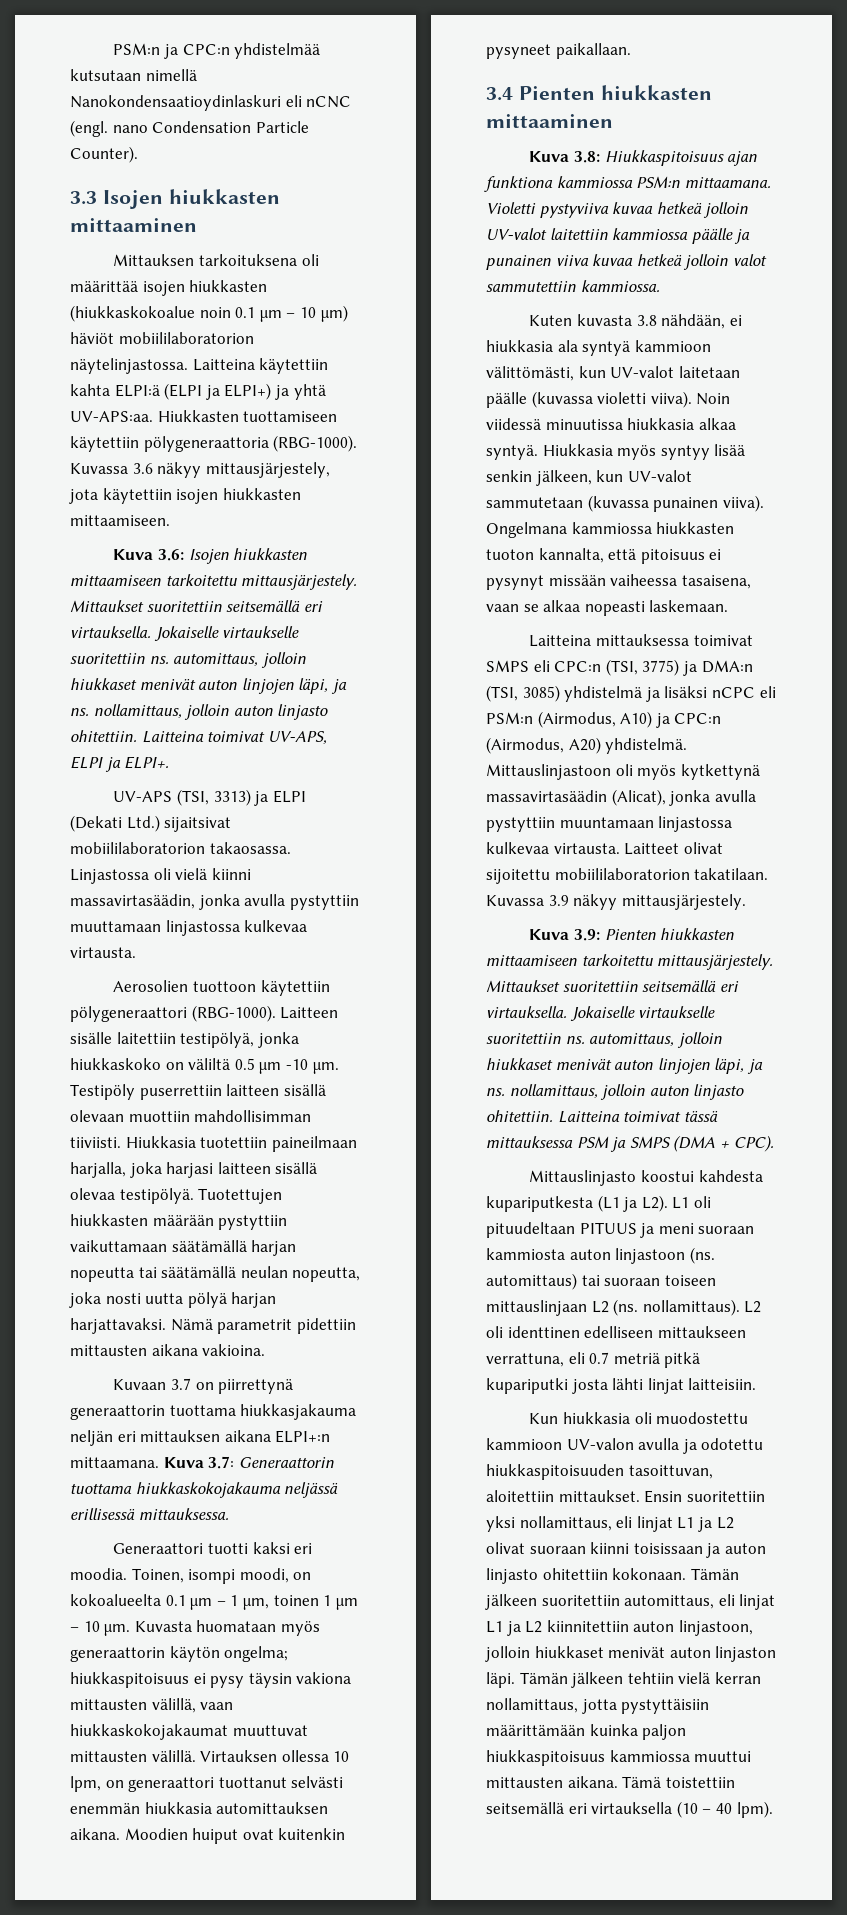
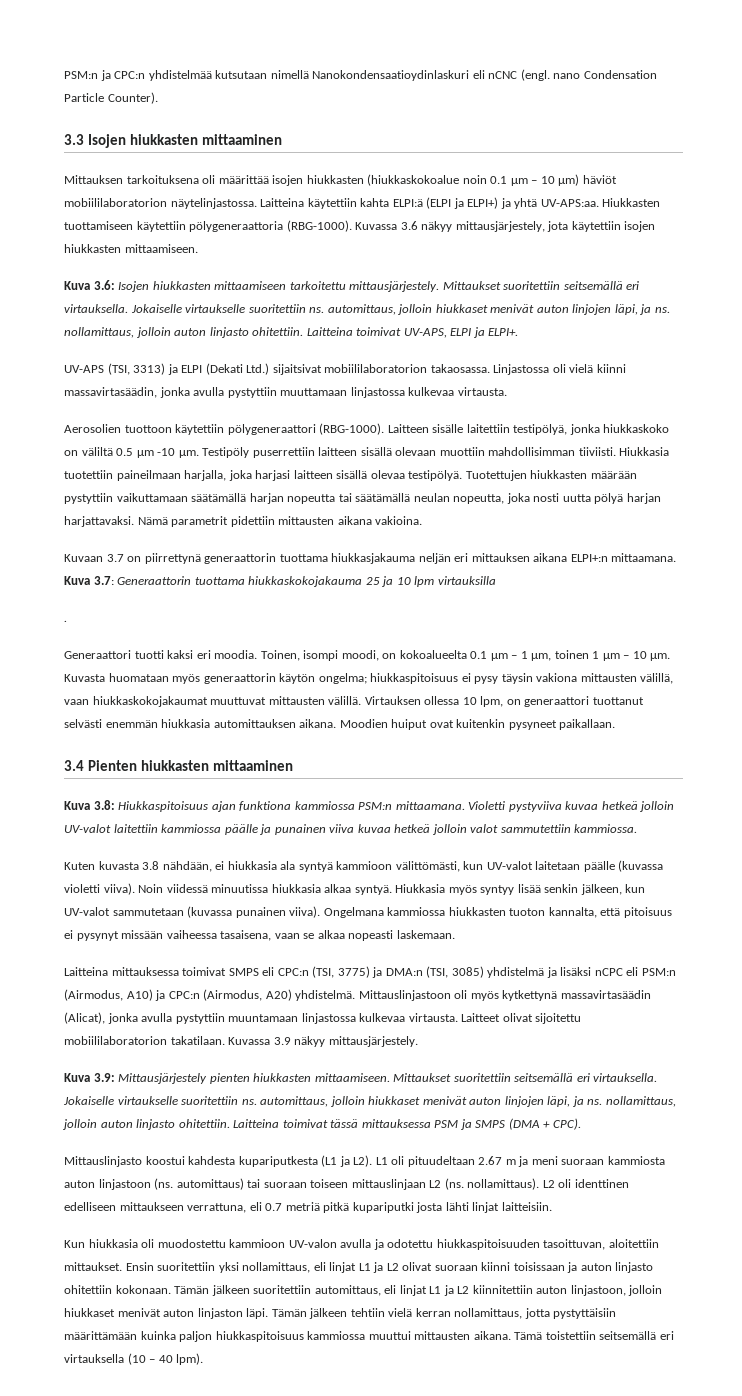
[284,1482,339,1498] [70,1508,229,1520] neljässä erillisessä mittauksessa. -> [365,576,496,587] [64,620,67,622] 25 ja 10 lpm virtauksilla // .
[604,928,735,940] [486,954,774,970] Pienten hiukkasten mittaamiseen tarkoitettu mittausjärjestely. -> [118,1073,390,1084] Mittausjärjestely pienten hiukkasten mittaamiseen.
[579,1222,637,1234] PITUUS -> [478,1156,516,1165] 2.67 m

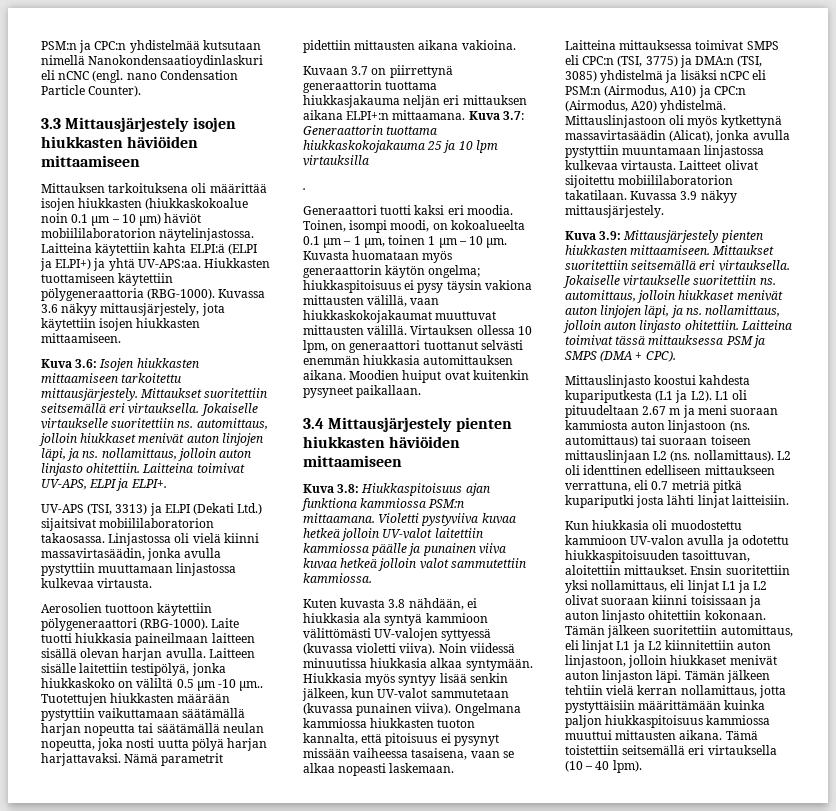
[88,134,283,148] Isojen hiukkasten mittaaminen -> [65,117,236,132] [41,136,199,148] [41,155,140,167] Mittausjärjestely isojen hiukkasten häviöiden mittaamiseen
(385, 429) none -> [211,618,240,628] [41,633,255,646] [41,648,206,661] Laite tuotti hiukkasia paineilmaan laitteen sisällä olevan harjan avulla.
[178,447,670,458] [64,470,463,481] µm. Testipöly puserrettiin laitteen sisällä olevaan muottiin mahdollisimman tiiviisti. Hiukkasia tuotettiin paineilmaan harjalla, joka harjasi laitteen sisällä olevaa testipölyä. -> [239,681,264,691] µm..
[88,760,294,771] Pienten hiukkasten mittaaminen -> [328,417,512,432] [303,436,461,448] [303,455,402,467] Mittausjärjestely pienten hiukkasten häviöiden mittaamiseen
[395,861,615,872] välittömästi, kun UV-valot laitetaan päälle -> [303,628,492,641] välittömästi UV-valojen syttyessä
[354,885,392,895] syntyä. -> [465,659,533,671] syntymään.

